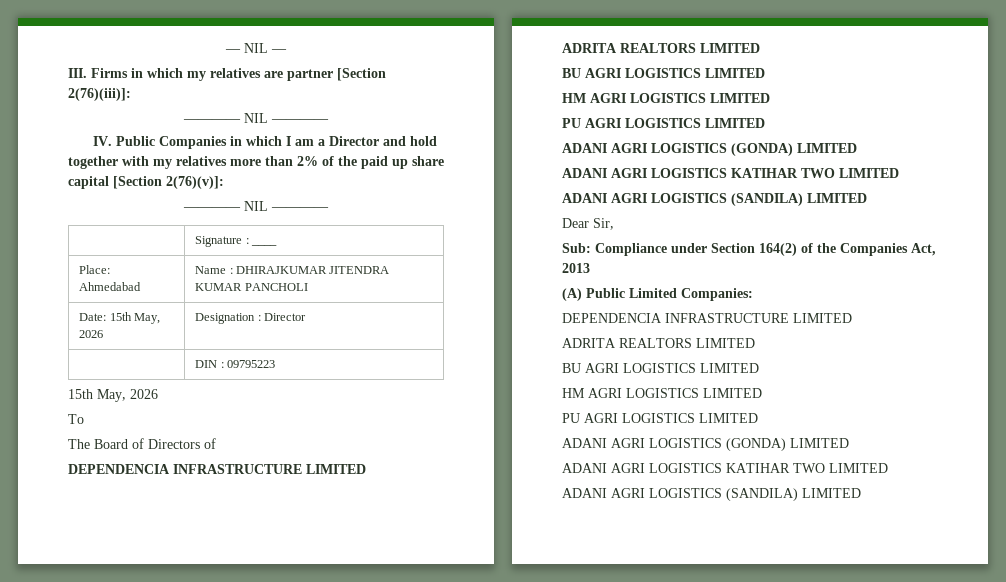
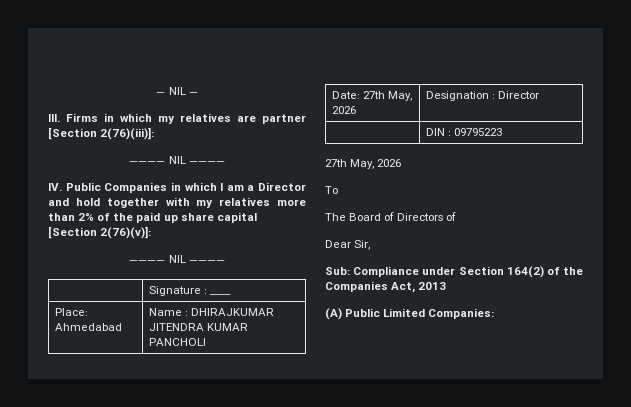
[109,312,132,321] 15th -> [362,91,385,99] 27th
[68,389,93,399] 15th -> [325,159,347,167] 27th
[68,464,366,474] [562,43,760,53] [562,68,765,78] [562,93,770,103] [562,118,765,128] [562,143,857,156] [562,168,899,178] [562,193,867,206] // DEPENDENCIA INFRASTRUCTURE LIMITED // ADRITA REALTORS LIMITED // BU AGRI LOGISTICS LIMITED // HM AGRI LOGISTICS LIMITED // PU AGRI LOGISTICS LIMITED // ADANI AGRI LOGISTICS (GONDA) LIMITED // ADANI AGRI LOGISTICS KATIHAR TWO LIMITED // ADANI AGRI LOGISTICS (SANDILA) LIMITED -> (457, 216) none
[562,313,852,323] [562,338,755,348] [562,363,759,373] [562,388,762,398] [562,413,758,423] [562,438,849,451] [562,463,888,473] [562,488,861,501] // DEPENDENCIA INFRASTRUCTURE LIMITED // ADRITA REALTORS LIMITED // BU AGRI LOGISTICS LIMITED // HM AGRI LOGISTICS LIMITED // PU AGRI LOGISTICS LIMITED // ADANI AGRI LOGISTICS (GONDA) LIMITED // ADANI AGRI LOGISTICS KATIHAR TWO LIMITED // ADANI AGRI LOGISTICS (SANDILA) LIMITED -> (495, 313) none

